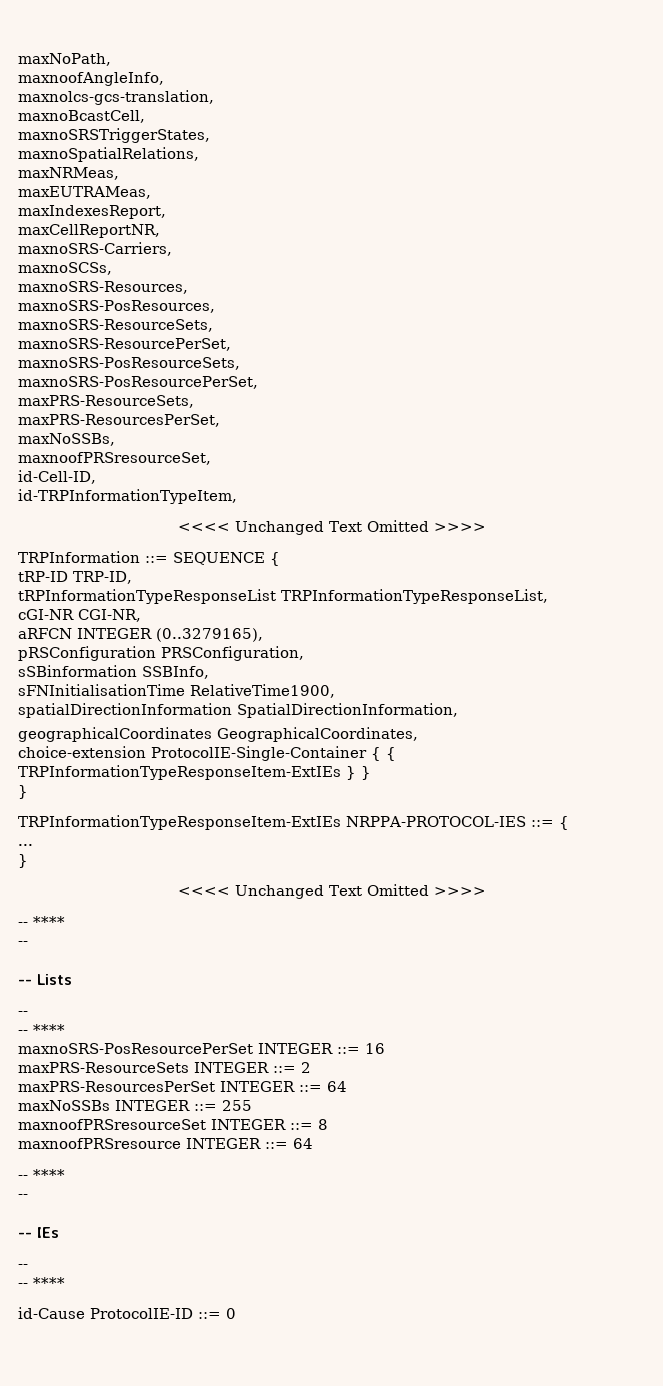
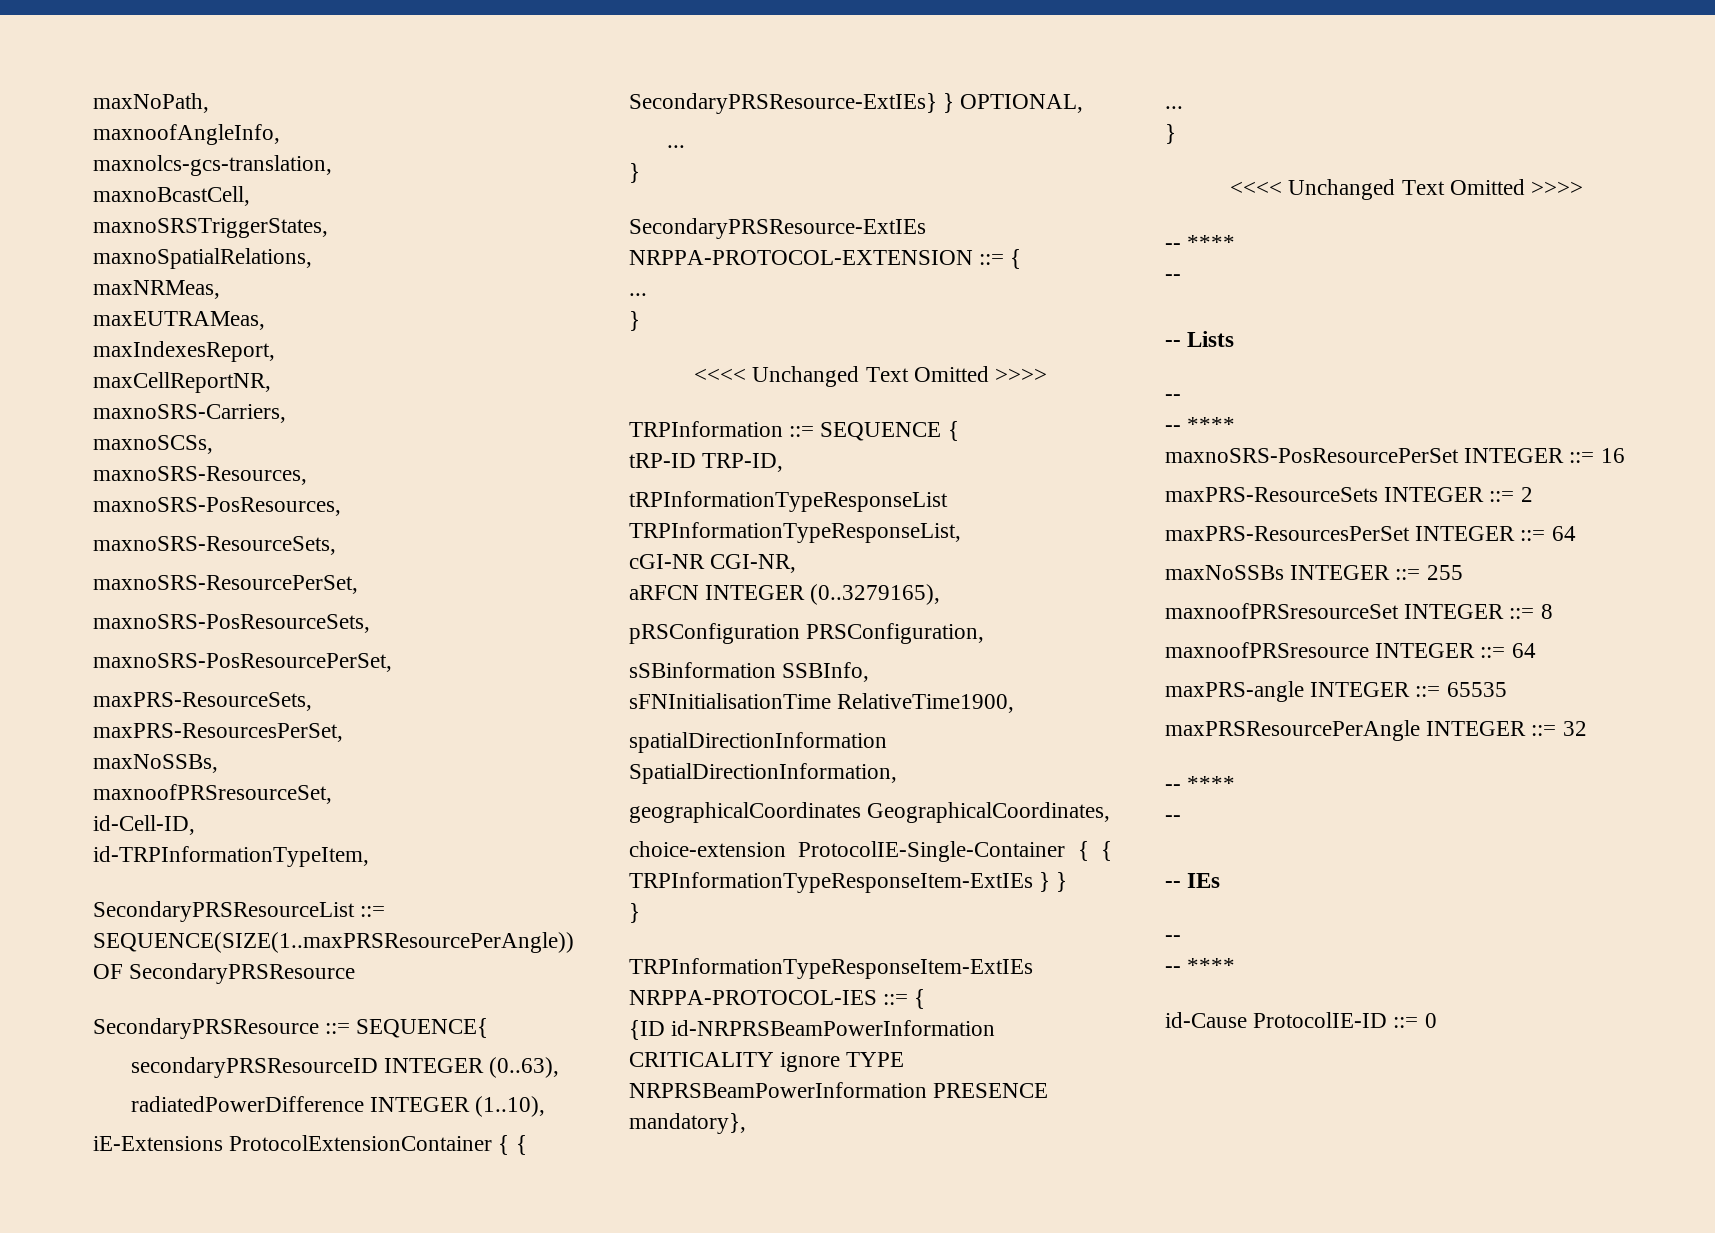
(237, 496) none -> [93,901,386,922] [93,932,574,953] [93,963,356,984] [93,1018,489,1039] [130,1057,560,1078] [130,1096,546,1117] [93,1135,527,1155] [629,93,1084,114] [666,145,685,148] [629,163,640,183] [629,218,926,239] [629,249,1022,269] [629,293,647,296] [629,311,640,331] // SecondaryPRSResourceList ::= SEQUENCE(SIZE(1..maxPRSResourcePerAngle)) OF SecondaryPRSResource // SecondaryPRSResource ::= SEQUENCE{ // secondaryPRSResourceID INTEGER (0..63), // radiatedPowerDifference INTEGER (1..10), // iE-Extensions ProtocolExtensionContainer { { SecondaryPRSResource-ExtIEs} } OPTIONAL, // ... // } // SecondaryPRSResource-ExtIEs NRPPA-PROTOCOL-EXTENSION ::= { // ... // }
(569, 823) none -> [629,1020,996,1040] [629,1052,905,1072] [629,1082,1049,1098] [629,1113,746,1134] // {ID id-NRPRSBeamPowerInformation CRITICALITY ignore TYPE NRPRSBeamPowerInformation PRESENCE mandatory},
(313, 1143) none -> [1165,681,1507,702] [1165,720,1587,741] // maxPRS-angle INTEGER ::= 65535 // maxPRSResourcePerAngle INTEGER ::= 32

